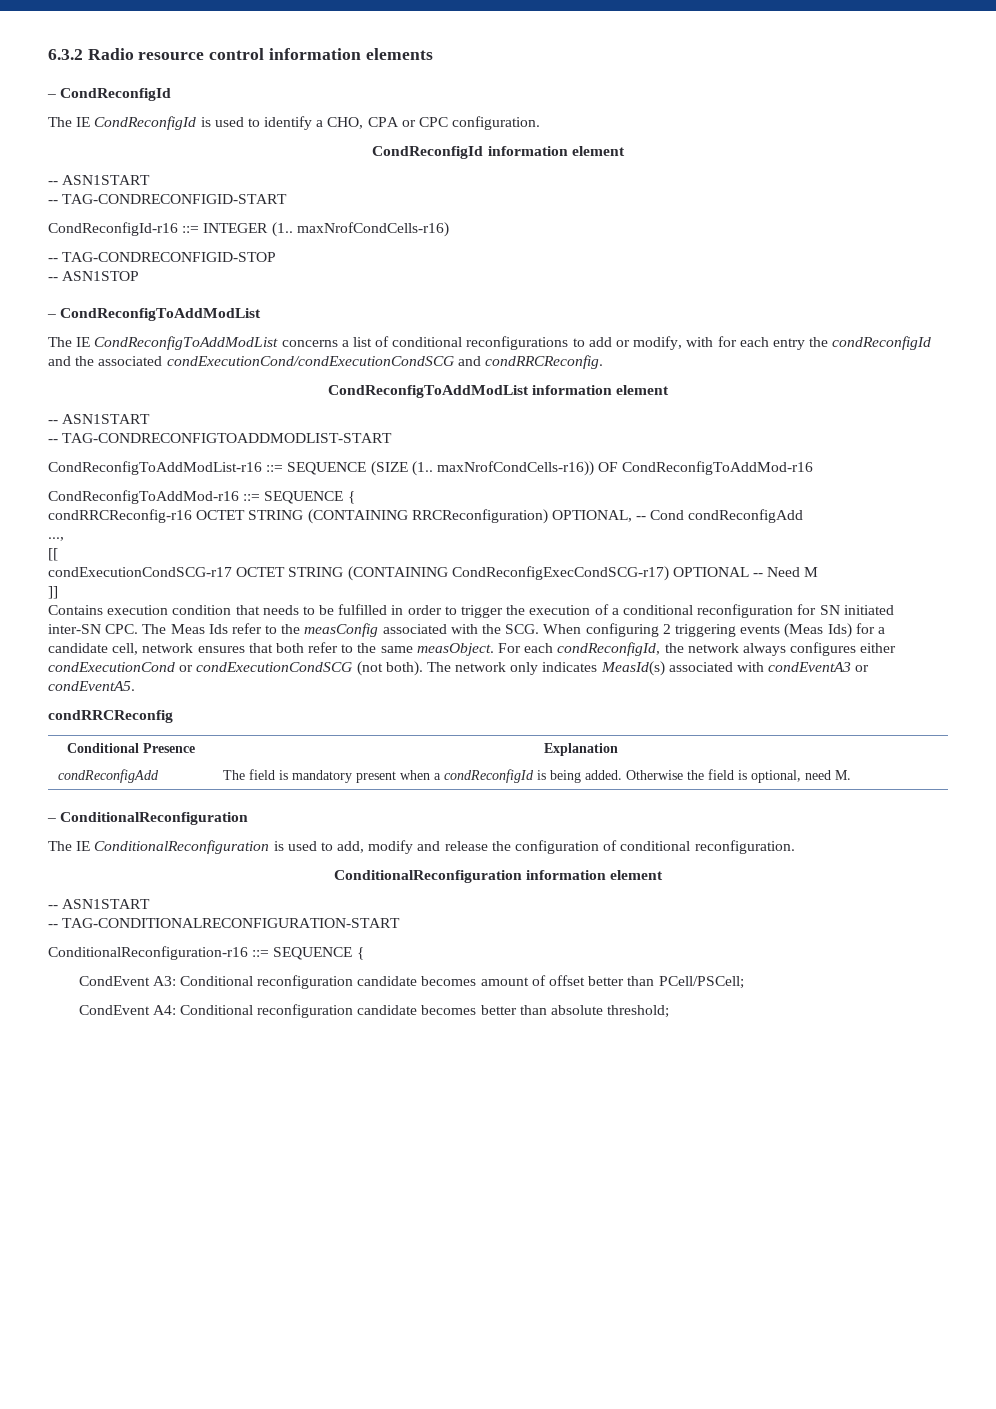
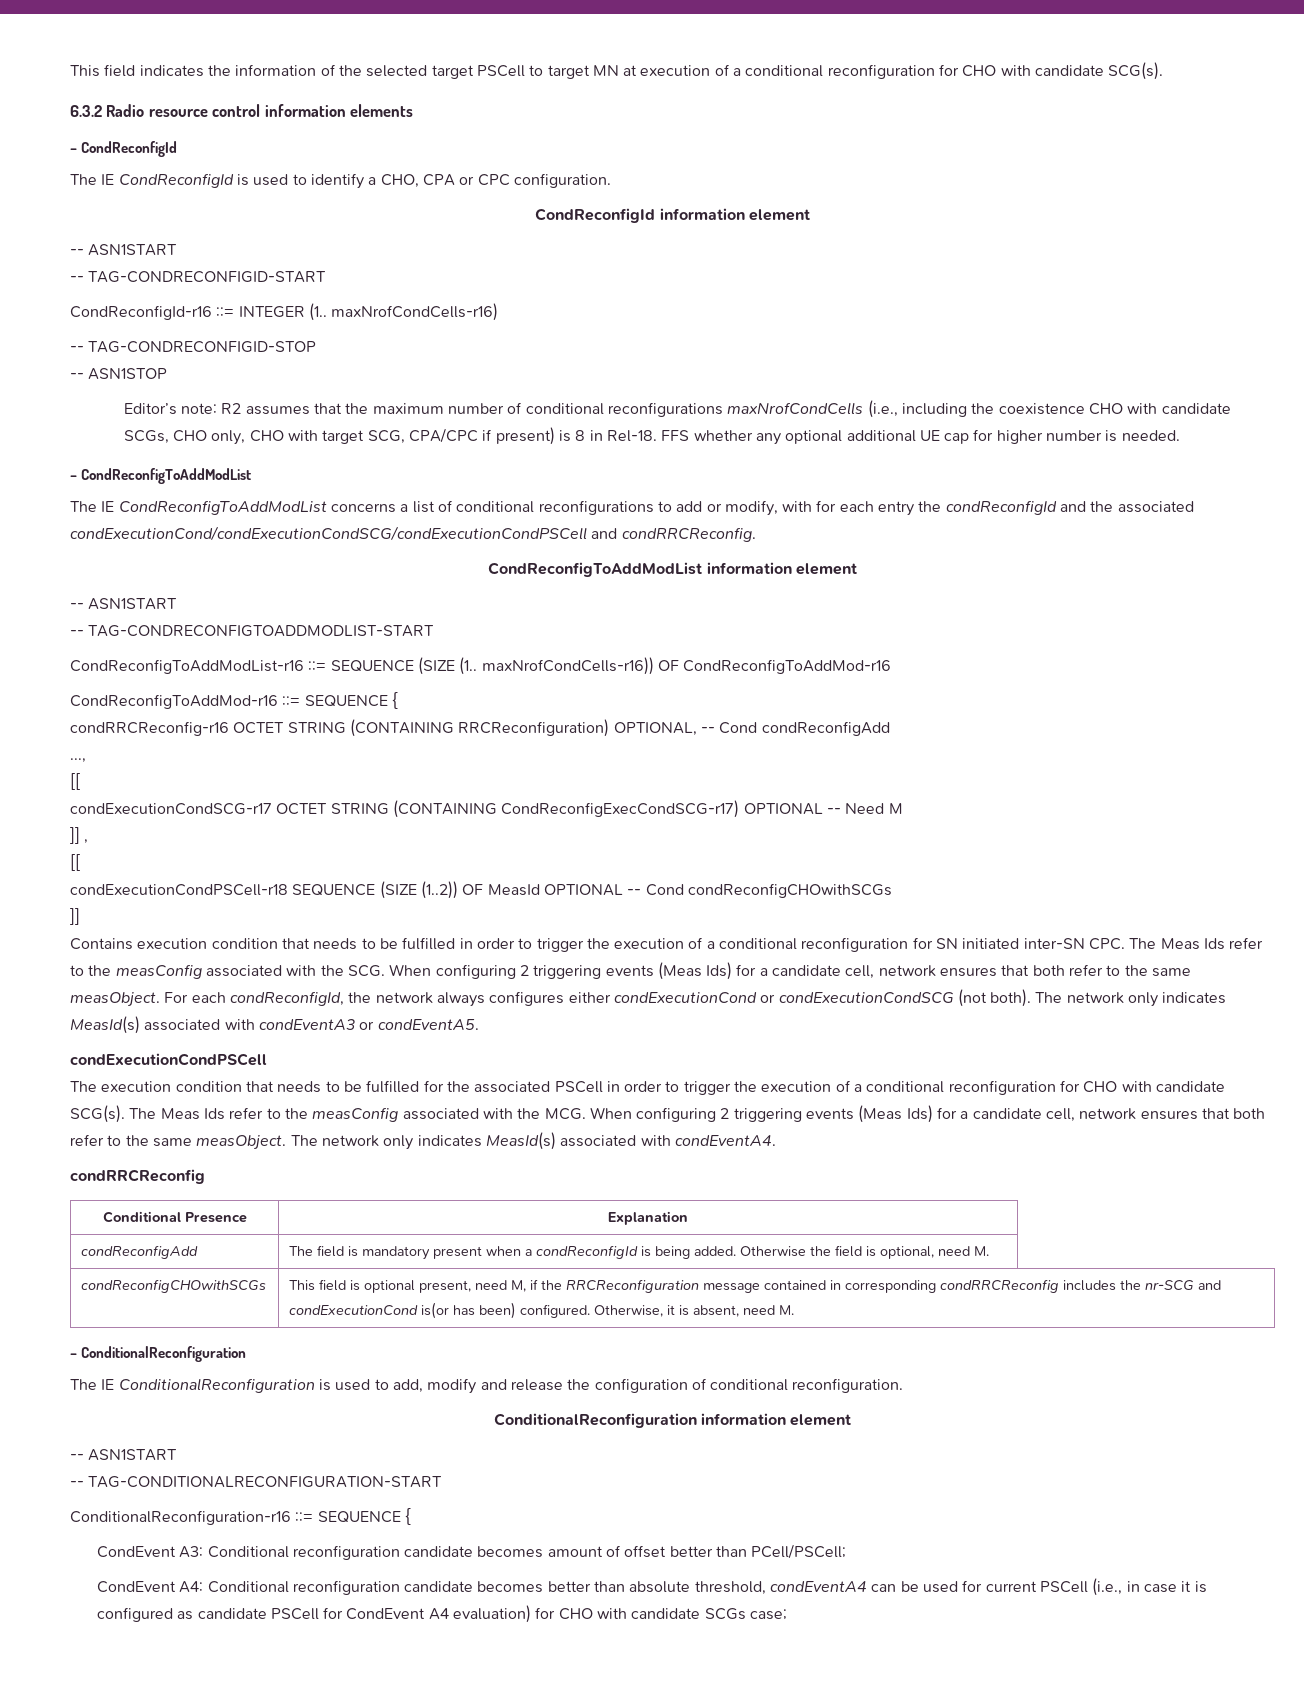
(48, 54) none -> [70,62,1164,80] This field indicates the information of the selected target PSCell to target MN at execution of a conditional reconfiguration for CHO with candidate SCG(s). //
(140, 276) none -> [123,400,1231,418] [123,427,1180,445] // Editor’s note: R2 assumes that the maximum number of conditional reconfigurations maxNrofCondCells (i.e., including the coexistence CHO with candidate SCGs, CHO only, CHO with target SCG, CPA/CPC if present) is 8 in Rel-18. FFS whether any optional additional UE cap for higher number is needed.
[166,356,454,366] condExecutionCond/condExecutionCondSCG -> [70,526,587,541] condExecutionCond/condExecutionCondSCG/condExecutionCondPSCell
(819, 572) none -> [70,827,89,844] [70,854,80,871] [70,881,892,899] // ]] , // [[ // condExecutionCondPSCell-r18 SEQUENCE (SIZE (1..2)) OF MeasId OPTIONAL -- Cond condReconfigCHOwithSCGs
(135, 686) none -> [70,1053,267,1066] [70,1080,1226,1095] [70,1105,1266,1123] [70,1132,776,1150] // condExecutionCondPSCell // The execution condition that needs to be fulfilled for the associated PSCell in order to trigger the execution of a conditional reconfiguration for CHO with candidate SCG(s). The Meas Ids refer to the measConfig associated with the MCG. When configuring 2 triggering events (Meas Ids) for a candidate cell, network ensures that both refer to the same measObject. The network only indicates MeasId(s) associated with condEventA4.
(851, 775) none -> [81,1279,267,1293] [289,1279,1222,1293] [289,1302,795,1319] // condReconfigCHOwithSCGs | This field is optional present, need M, if the RRCReconfiguration message contained in corresponding condRRCReconfig includes the nr-SCG and condExecutionCond is(or has been) configured. Otherwise, it is absent, need M.
[607,1005,670,1018] threshold; -> [694,1578,1207,1596] [96,1605,788,1623] threshold, condEventA4 can be used for current PSCell (i.e., in case it is configured as candidate PSCell for CondEvent A4 evaluation) for CHO with candidate SCGs case;

